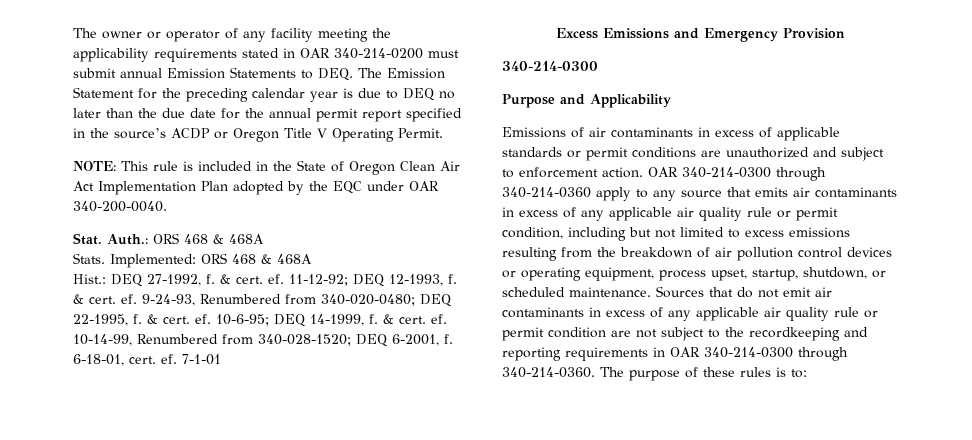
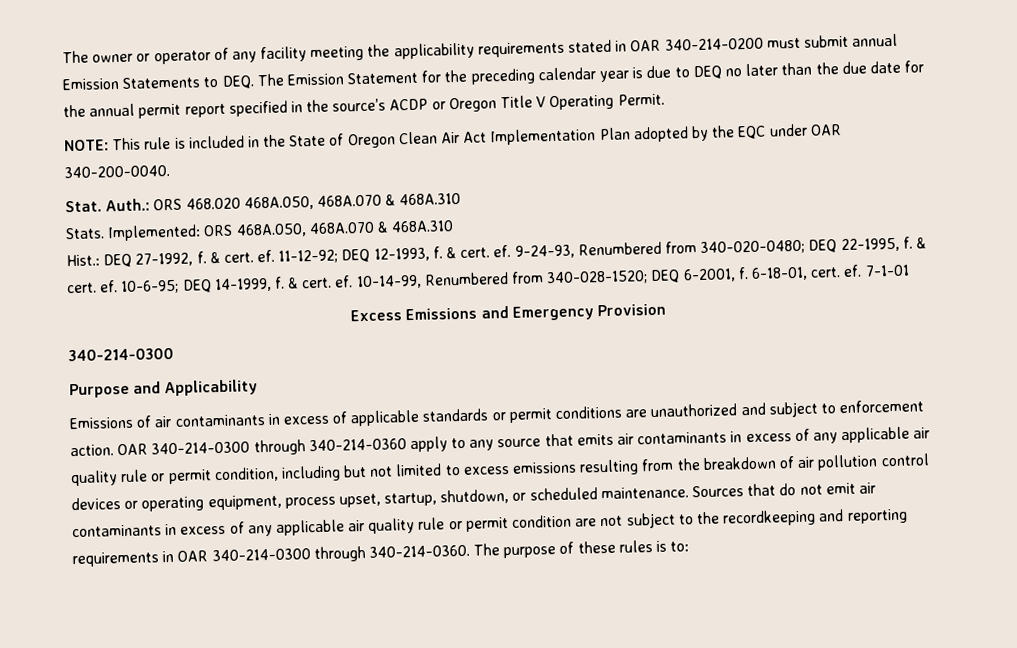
[184,234,264,244] 468 & 468A -> [185,192,462,211] 468.020 468A.050, 468A.070 & 468A.310
[232,254,312,264] 468 & 468A -> [235,220,455,238] 468A.050, 468A.070 & 468A.310

